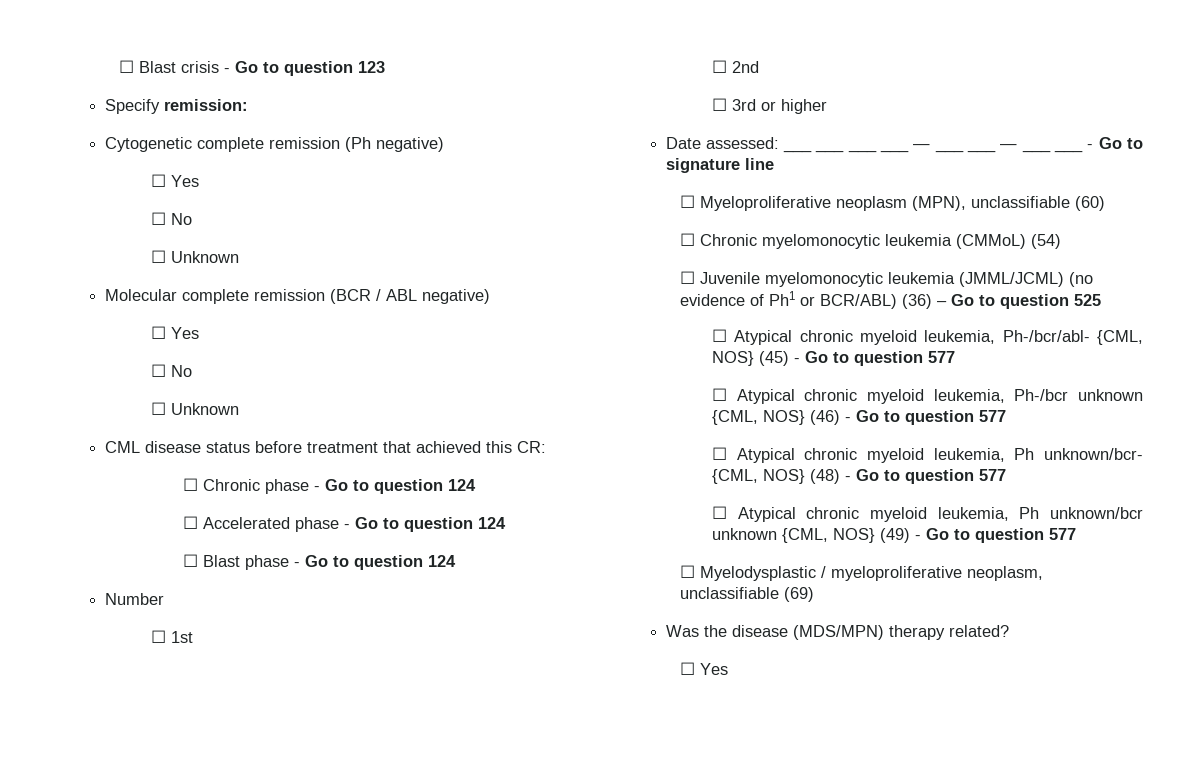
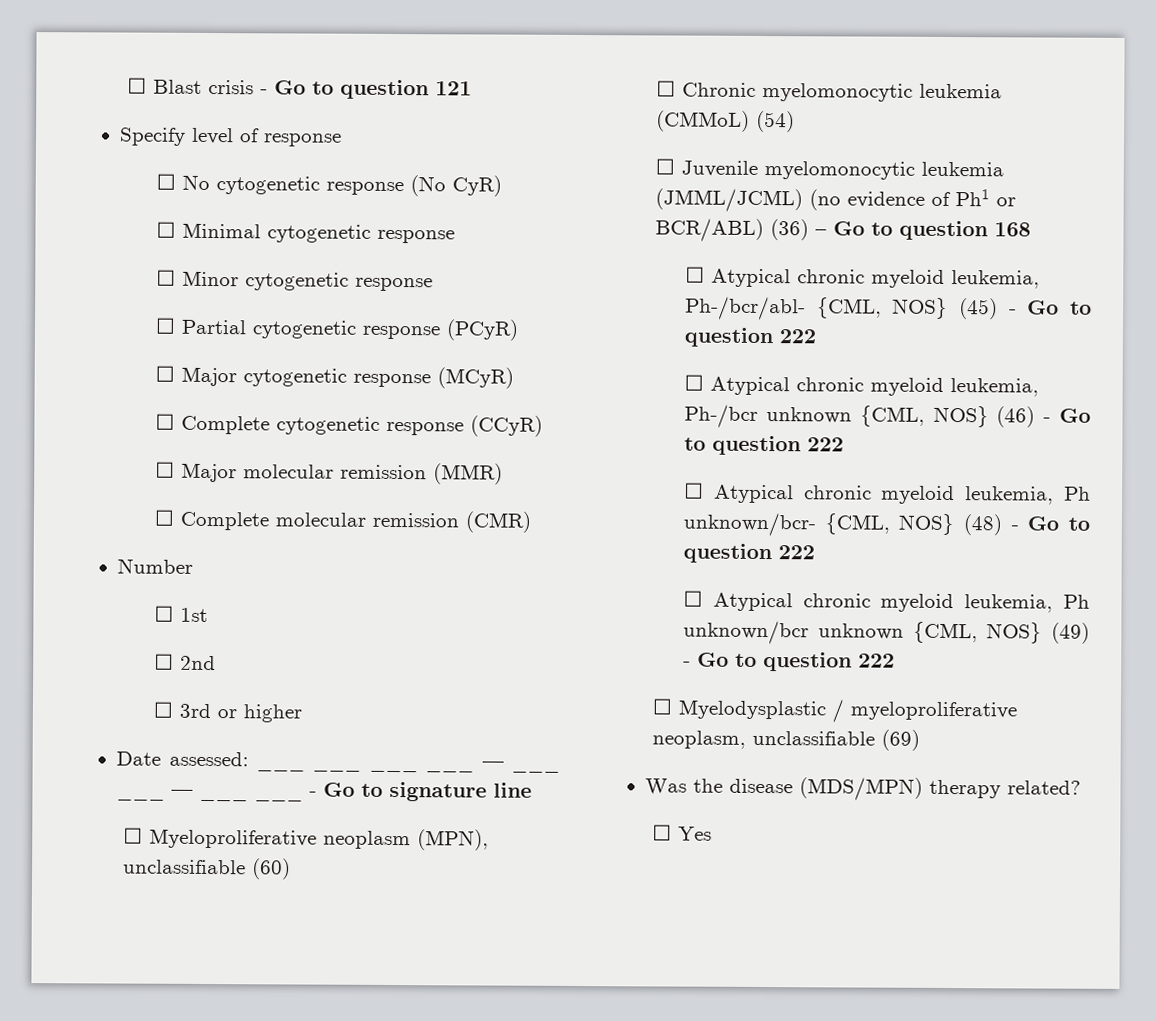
[357,61,385,73] 123 -> [435,81,473,96] 121
[163,99,248,111] [104,137,444,152] [151,174,200,187] [151,212,193,225] [151,250,240,263] [104,289,490,304] [151,326,200,339] [151,364,193,377] [151,402,240,415] [104,441,546,453] [183,478,477,494] [183,516,507,532] [183,554,457,570] remission: // Cytogenetic complete remission (Ph negative) // ☐ Yes // ☐ No // ☐ Unknown // Molecular complete remission (BCR / ABL negative) // ☐ Yes // ☐ No // ☐ Unknown // CML disease status before treatment that achieved this CR: // ☐ Chronic phase - Go to question 124 // ☐ Accelerated phase - Go to question 124 // ☐ Blast phase - Go to question 124 -> [191,127,343,147] [156,173,503,197] [156,221,456,244] [156,269,434,292] [155,317,520,341] [155,365,515,389] [155,413,544,437] [155,461,504,485] [154,509,532,533] level of response // ☐ No cytogenetic response (No CyR) // ☐ Minimal cytogenetic response // ☐ Minor cytogenetic response // ☐ Partial cytogenetic response (PCyR) // ☐ Major cytogenetic response (MCyR) // ☐ Complete cytogenetic response (CCyR) // ☐ Major molecular remission (MMR) // ☐ Complete molecular remission (CMR)
[1073,294,1101,306] 525 -> [994,222,1032,237] 168
[928,351,956,363] 577 -> [779,329,817,344] 222
[979,410,1007,422] 577 -> [807,437,845,452] 222
[979,469,1007,481] 577 -> [778,545,816,560] 222
[1049,528,1077,540] 577 -> [858,653,896,668] 222

